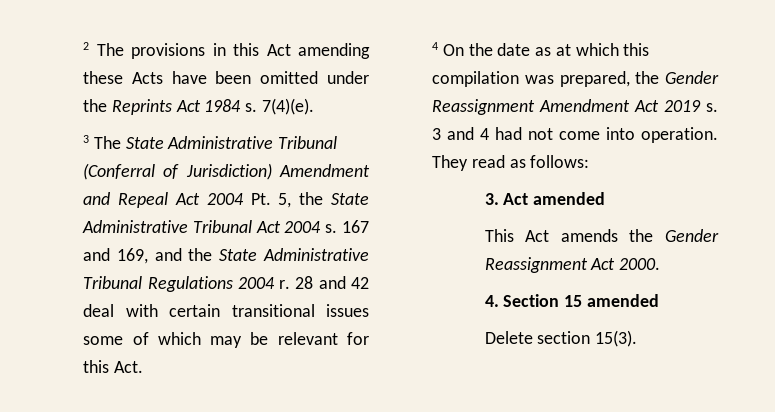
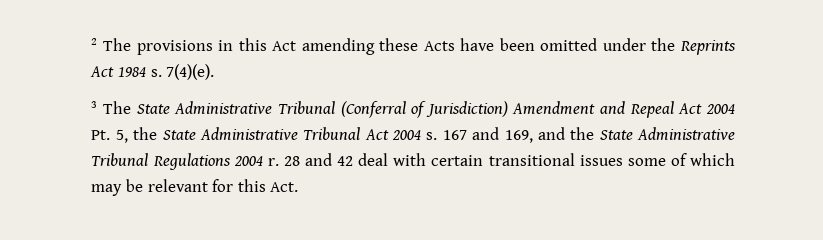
[432,42,650,56] [432,71,719,87] [432,99,718,115] [432,127,718,143] [432,155,590,171] [484,192,606,205] [484,229,719,242] [484,257,661,273] [484,294,659,307] [484,330,638,347] // 4 On the date as at which this compilation was prepared, the Gender Reassignment Amendment Act 2019 s. 3 and 4 had not come into operation. They read as follows: // 3. Act amended // This Act amends the Gender Reassignment Act 2000. // 4. Section 15 amended // Delete section 15(3). -> (299, 187) none

